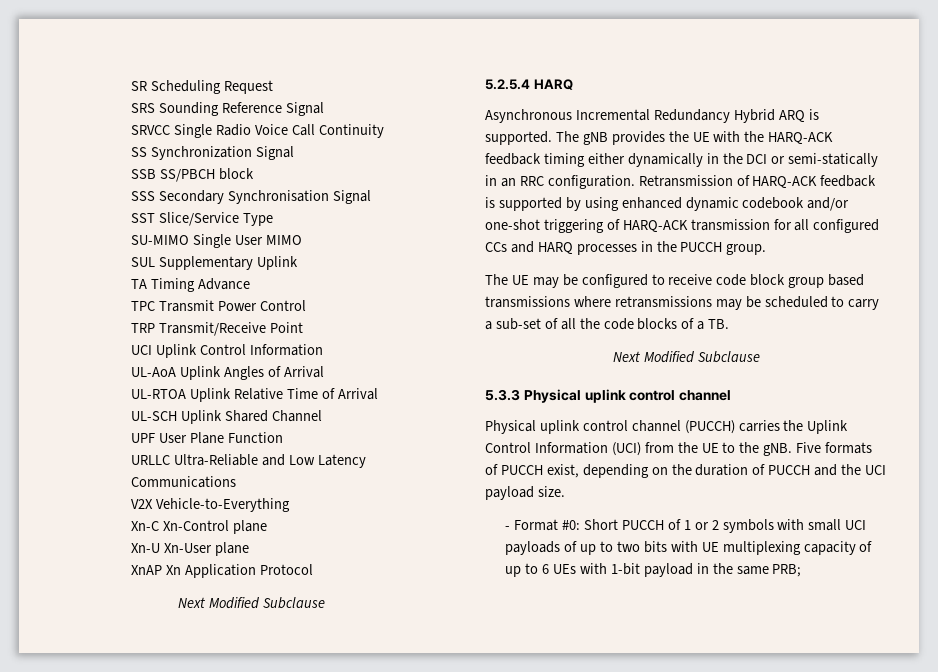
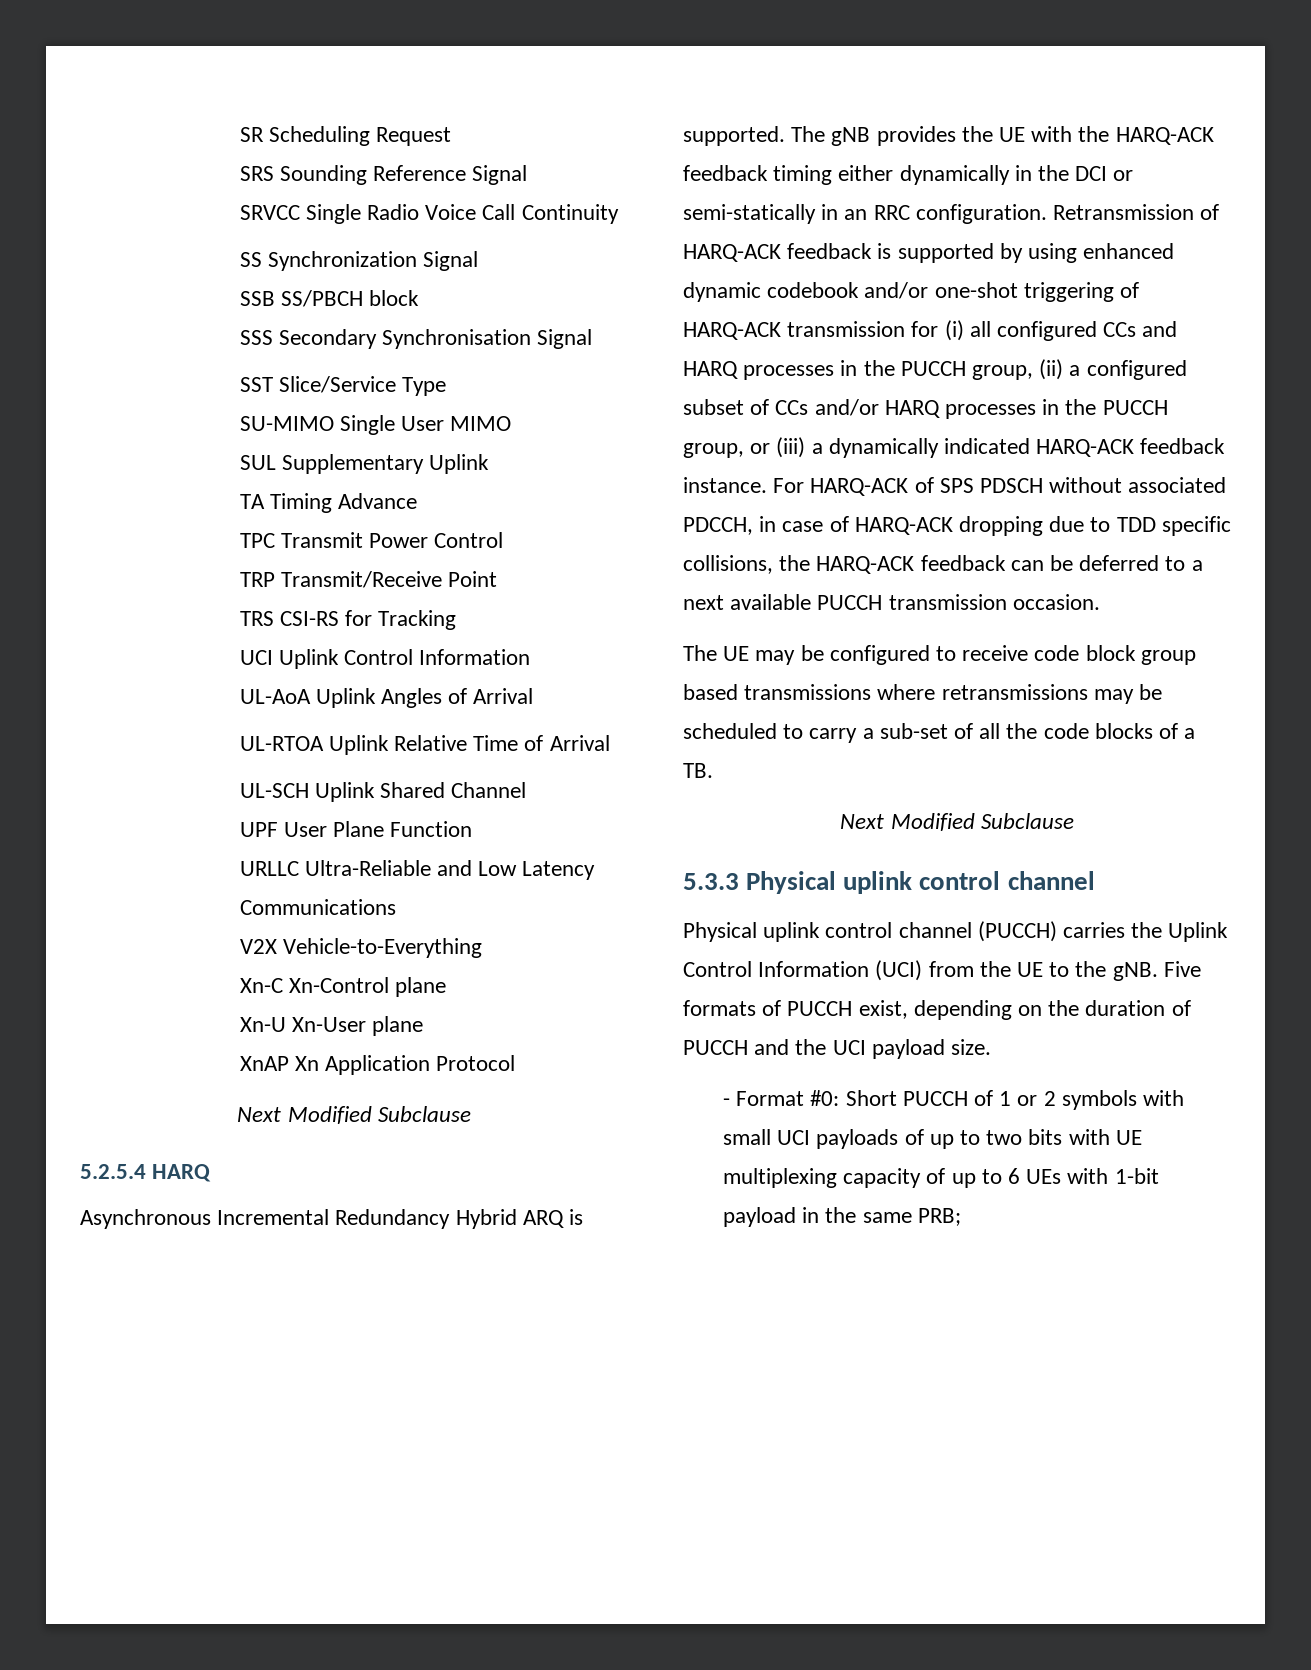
(304, 327) none -> [239,610,457,630] // TRS CSI-RS for Tracking
(792, 224) none -> [944,320,964,341] (i)
[726,244,767,255] group. -> [972,359,1187,380] [683,399,1168,419] [683,437,1226,458] [683,477,1227,496] [683,516,1231,536] [683,555,1203,574] [683,594,1100,610] group, (ii) a configured subset of CCs and/or HARQ processes in the PUCCH group, or (iii) a dynamically indicated HARQ-ACK feedback instance. For HARQ-ACK of SPS PDSCH without associated PDCCH, in case of HARQ-ACK dropping due to TDD specific collisions, the HARQ-ACK feedback can be deferred to a next available PUCCH transmission occasion.

